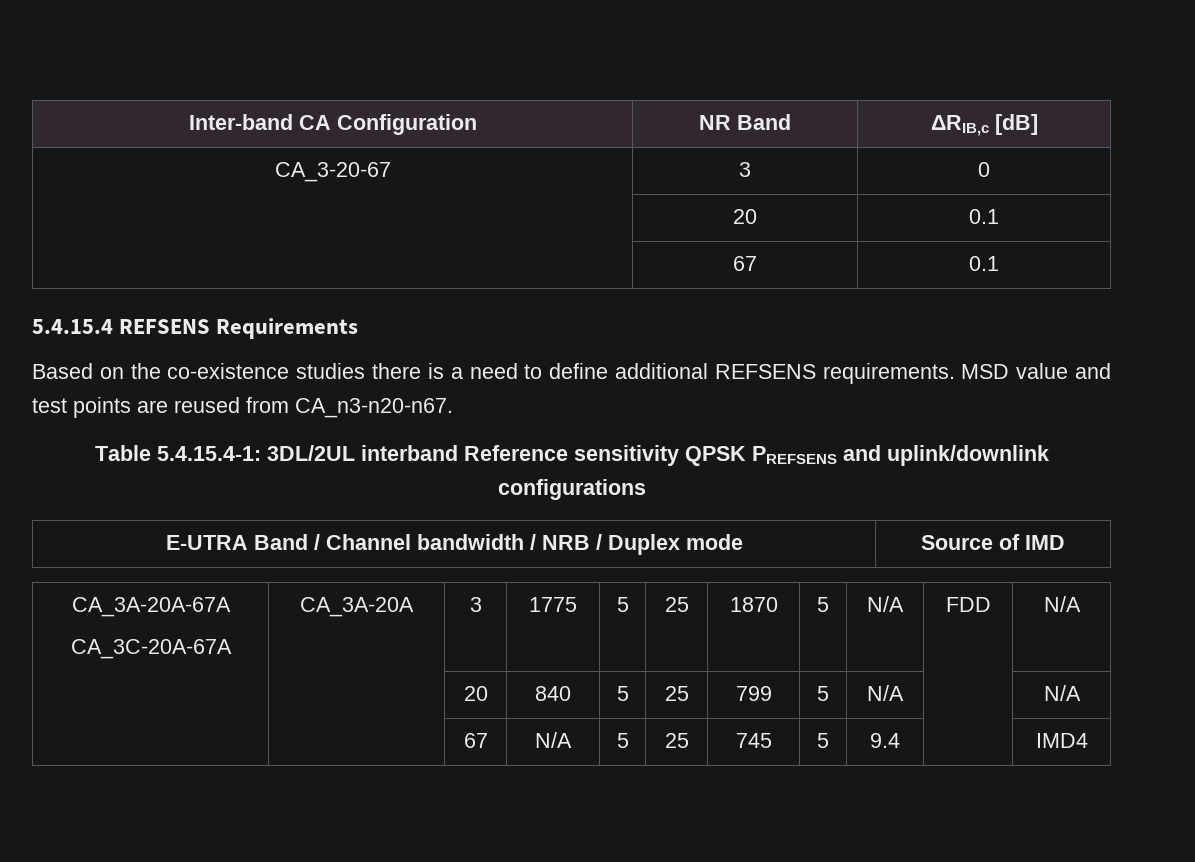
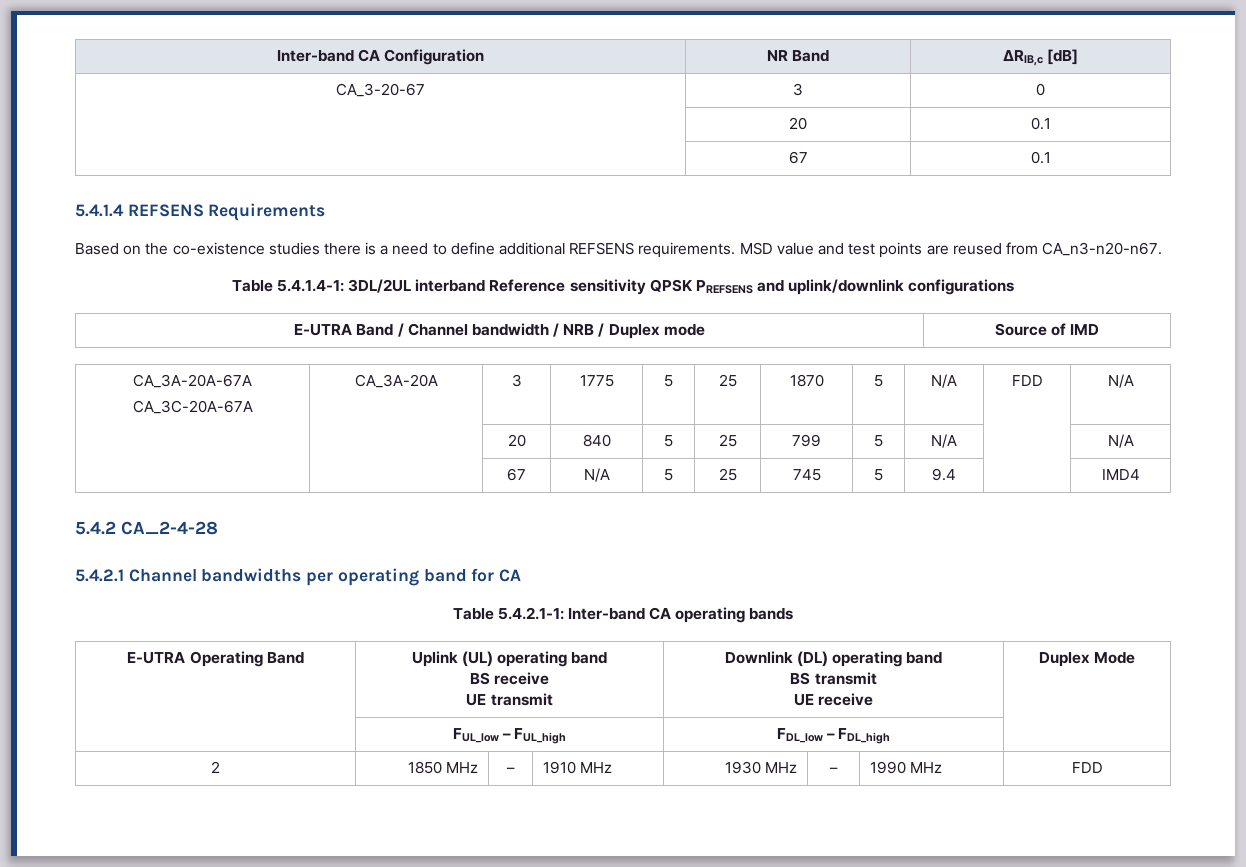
[32,319,113,334] 5.4.15.4 -> [75,204,124,217] 5.4.1.4
[156,446,261,461] 5.4.15.4-1: -> [276,280,344,292] 5.4.1.4-1:
(1088, 740) none -> [75,521,218,535] [75,568,522,586] [452,607,794,623] [127,651,304,667] [411,651,608,667] [469,672,550,685] [466,693,553,706] [724,651,943,667] [790,672,877,685] [793,693,874,706] [1038,652,1136,667] [452,728,567,744] [776,728,891,744] [211,761,220,773] [408,761,479,774] [506,767,515,773] [542,761,612,774] [725,761,798,774] [829,767,838,773] [869,761,942,774] [1071,762,1103,773] // 5.4.2 CA_2-4-28 // 5.4.2.1 Channel bandwidths per operating band for CA // Table 5.4.2.1-1: Inter-band CA operating bands // E-UTRA Operating Band | Uplink (UL) operating band // BS receive // UE transmit | Downlink (DL) operating band // BS transmit // UE receive | Duplex Mode // | FUL_low – FUL_high | FDL_low – FDL_high | // 2 | 1850 MHz | – | 1910 MHz | 1930 MHz | – | 1990 MHz | FDD

